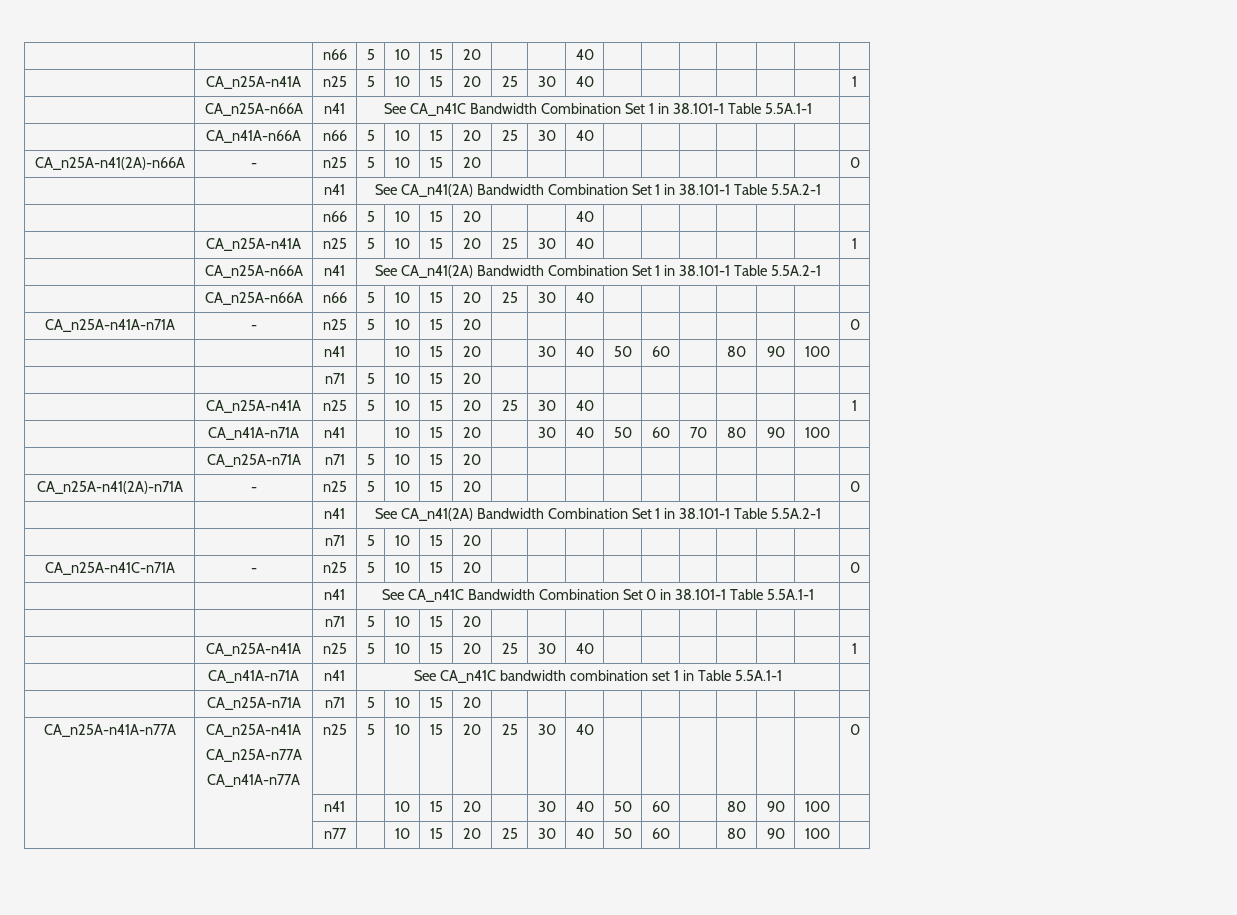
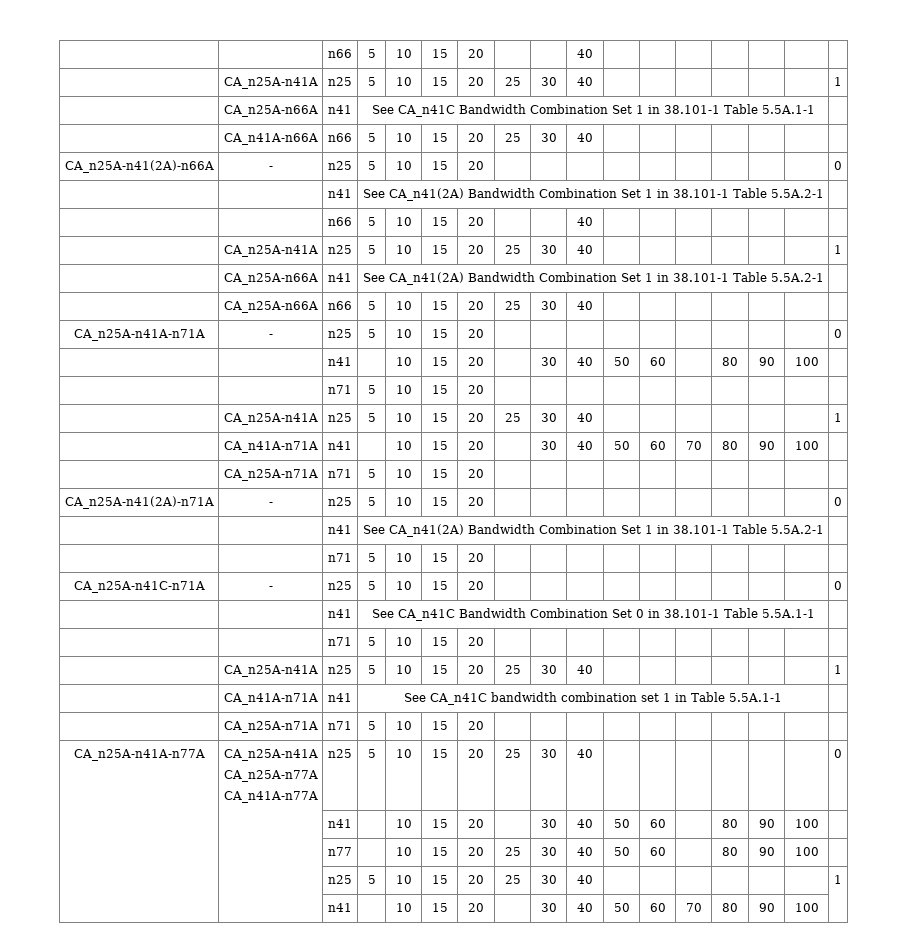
(830, 833) none -> [328,875,352,884] [367,875,376,884] [395,875,412,884] [431,875,448,884] [468,875,484,884] [504,875,521,884] [540,875,557,884] [577,875,593,884] [834,875,842,884] [328,903,352,912] [395,903,412,912] [431,903,448,912] [468,903,484,912] [540,903,557,912] [577,903,593,912] [613,903,630,912] [649,903,666,912] [685,903,702,912] [722,903,738,912] [758,903,775,912] [794,903,819,912] // | | n25 | 5 | 10 | 15 | 20 | 25 | 30 | 40 | | | | | | | 1 // | | n41 | | 10 | 15 | 20 | | 30 | 40 | 50 | 60 | 70 | 80 | 90 | 100 |

